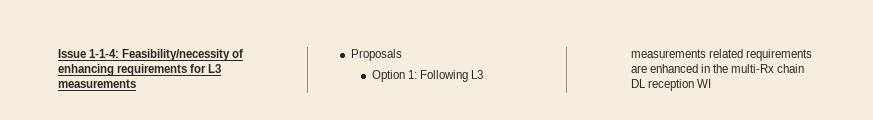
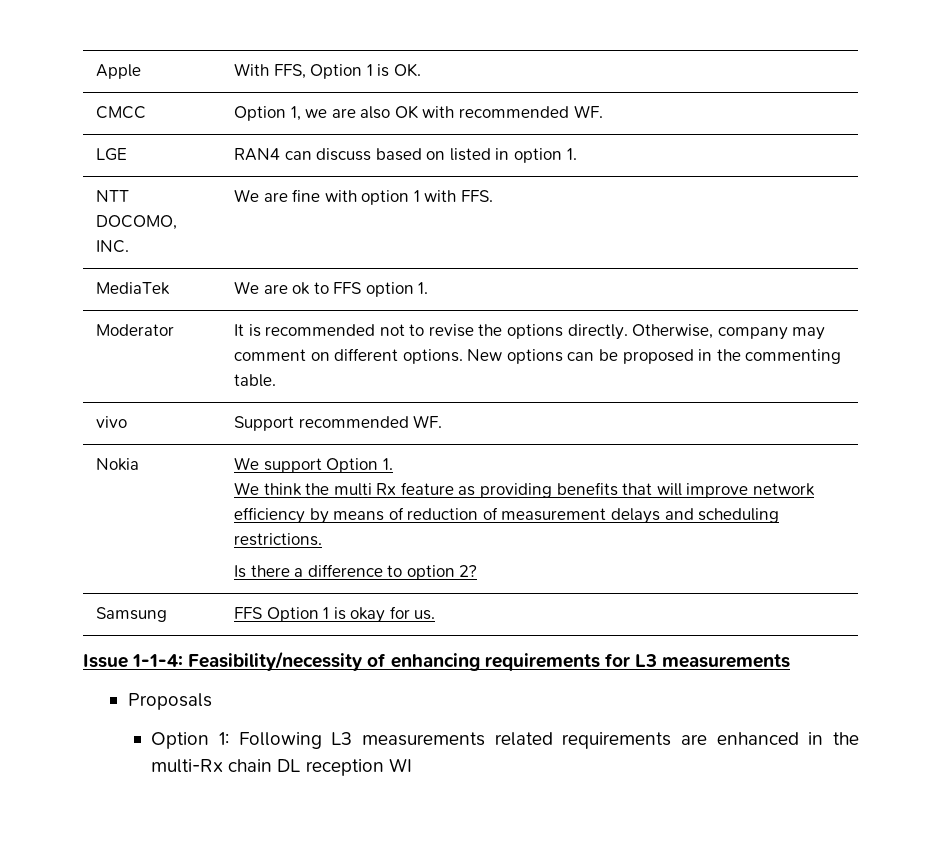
(58, 53) none -> [95,64,141,79] [233,63,421,79] [95,106,146,119] [233,105,603,121] [95,148,127,161] [233,148,577,163] [95,190,129,202] [95,215,177,230] [95,240,129,253] [233,189,494,205] [95,282,170,295] [233,281,429,297] [95,324,174,336] [233,324,826,340] [233,348,842,364] [233,374,276,387] [95,416,127,428] [233,415,443,431] [95,458,139,471] [233,457,393,473] [233,482,815,498] [233,507,780,524] [233,533,322,546] [233,564,478,580] [95,607,167,622] [233,606,436,623] Apple | With FFS, Option 1 is OK. // CMCC | Option 1, we are also OK with recommended WF. // LGE | RAN4 can discuss based on listed in option 1. // NTT DOCOMO, INC. | We are fine with option 1 with FFS. // MediaTek | We are ok to FFS option 1. // Moderator | It is recommended not to revise the options directly. Otherwise, company may comment on different options. New options can be proposed in the commenting table. // vivo | Support recommended WF. // Nokia | We support Option 1. // We think the multi Rx feature as providing benefits that will improve network efficiency by means of reduction of measurement delays and scheduling restrictions. // Is there a difference to option 2? // Samsung | FFS Option 1 is okay for us. //

